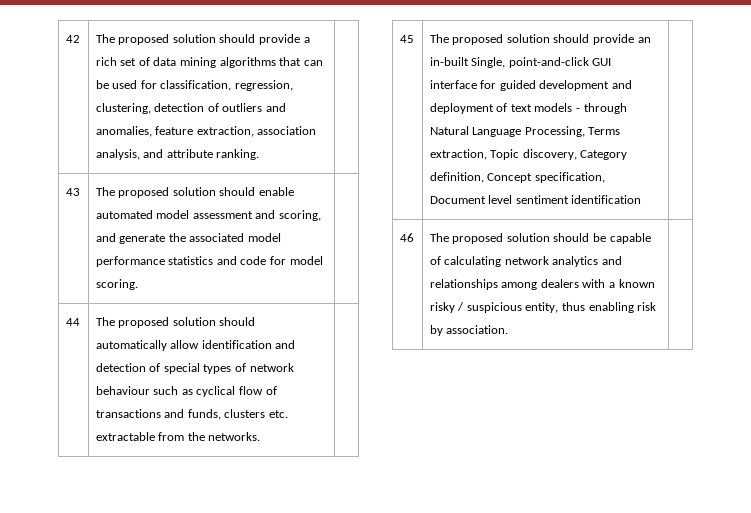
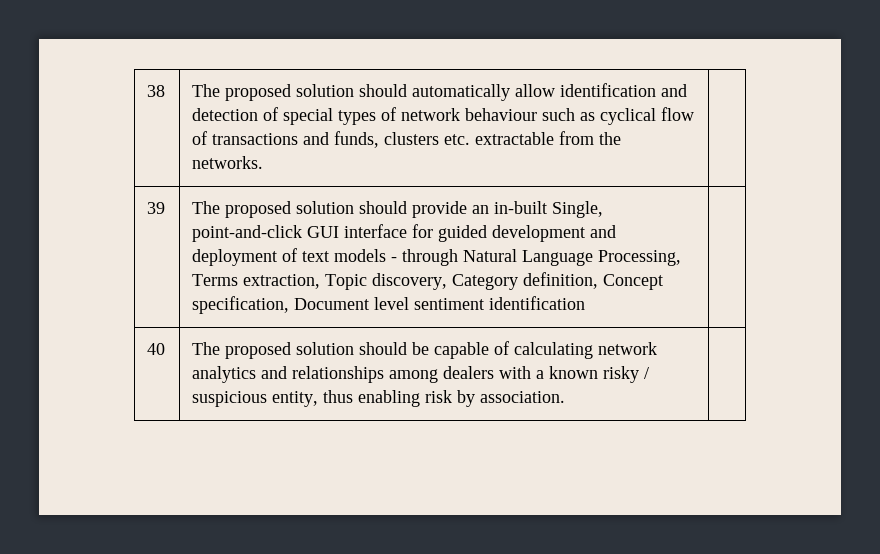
[65,35,80,43] [95,34,310,45] [95,57,323,68] [95,80,293,91] [95,103,286,114] [95,126,317,137] [95,149,260,160] [65,188,80,196] [95,187,294,198] [95,210,321,221] [95,233,281,244] [95,256,323,267] [95,279,138,290] [65,318,80,326] 42 | The proposed solution should provide a rich set of data mining algorithms that can be used for classification, regression, clustering, detection of outliers and anomalies, feature extraction, association analysis, and attribute ranking. | // 43 | The proposed solution should enable automated model assessment and scoring, and generate the associated model performance statistics and code for model scoring. | // 44 -> [147,85,166,97] 38
[399,35,414,43] 45 -> [147,202,166,214] 39
[399,233,414,242] 46 -> [147,343,166,355] 40

